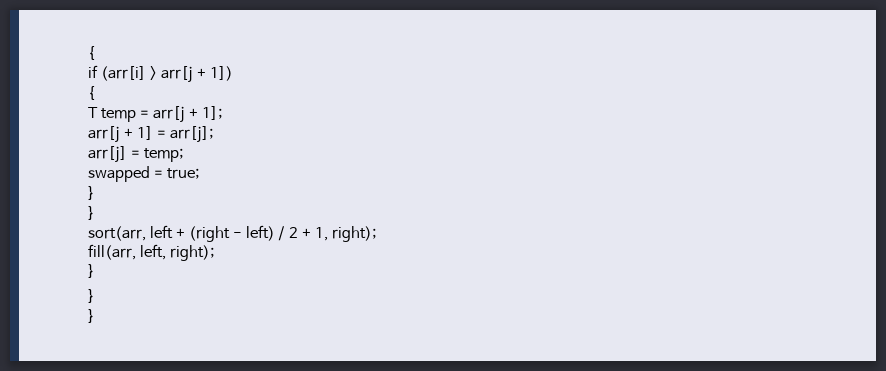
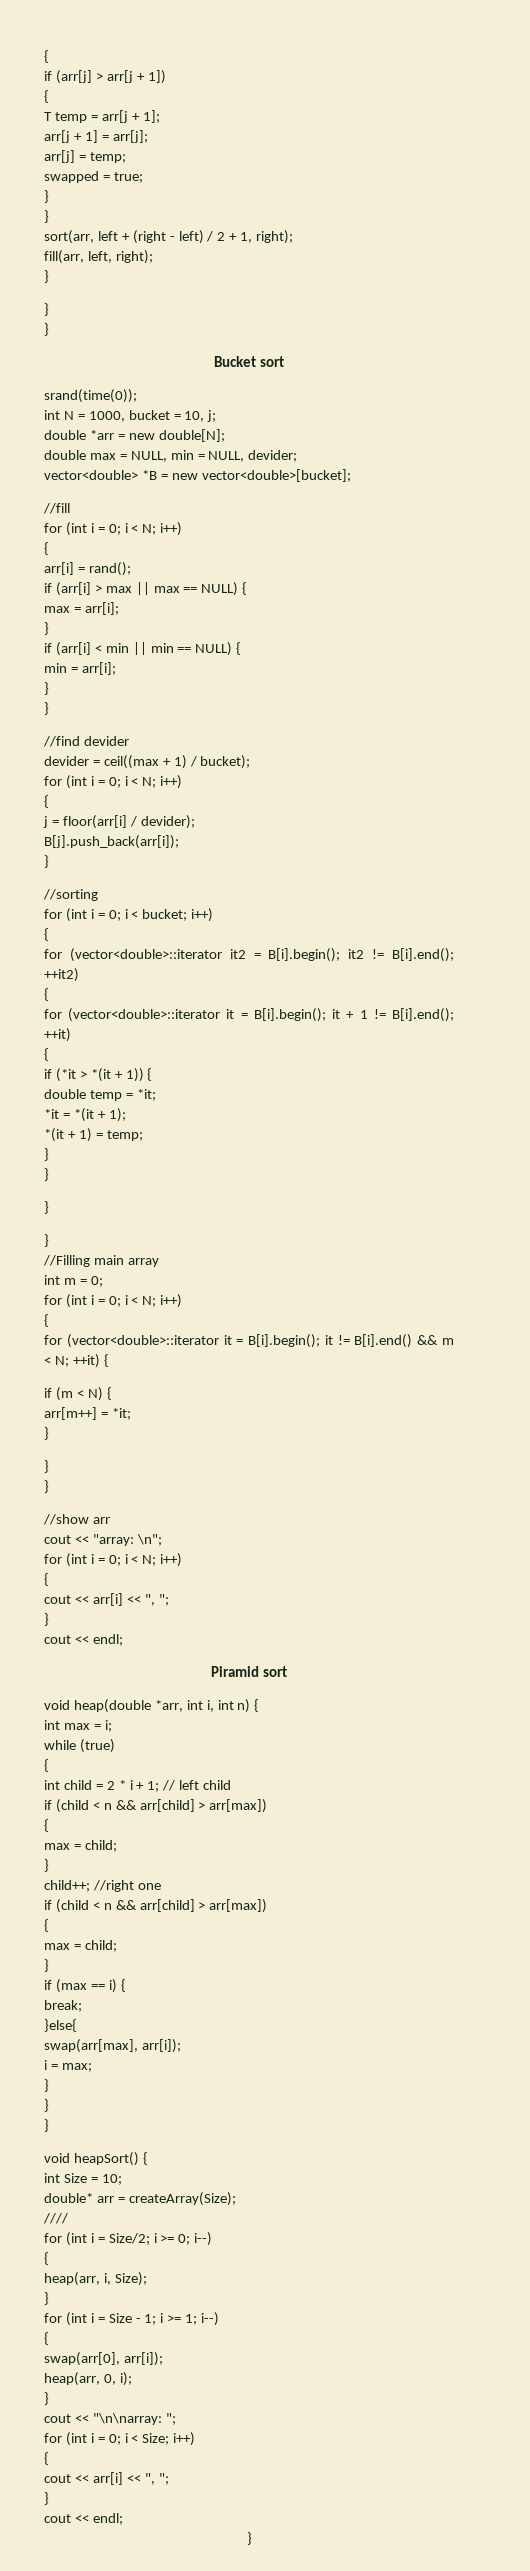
[88,46,95,60] [88,65,146,81] { // if (arr[i] -> [44,50,49,63] [44,70,92,84] { // if (arr[j]
(95, 316) none -> [214,356,284,367] [44,389,137,403] [44,410,217,422] [44,429,225,442] [44,450,298,462] [44,469,351,482] [43,503,70,514] [44,522,183,536] [44,542,49,555] [44,562,131,576] [44,582,248,596] [44,602,119,615] [44,622,49,635] [44,642,242,656] [44,662,116,675] [44,682,49,695] [44,702,49,715] [43,736,129,747] [44,755,251,769] [44,775,183,789] [44,795,49,808] [43,815,195,829] [44,835,179,849] [44,855,49,868] [43,889,98,901] [44,908,214,922] [44,928,49,941] [44,948,455,962] [44,968,79,982] [44,988,49,1001] [44,1008,455,1022] [44,1028,71,1042] [44,1048,49,1061] [44,1068,153,1082] [44,1089,156,1101] [44,1108,126,1122] [44,1128,143,1142] [44,1148,49,1161] [44,1168,49,1181] [44,1201,49,1214] [44,1234,49,1247] [43,1255,159,1267] [44,1275,103,1287] [44,1294,183,1308] [44,1314,49,1327] [44,1334,454,1348] [44,1354,109,1368] [44,1387,112,1401] [44,1407,131,1420] [44,1427,49,1440] [44,1460,49,1473] [44,1480,49,1493] [43,1514,110,1525] [44,1534,162,1546] [44,1553,183,1567] [44,1573,49,1586] [44,1593,169,1606] [44,1613,49,1626] [44,1634,123,1646] [211,1666,287,1677] [44,1699,260,1713] [44,1720,112,1732] [44,1739,115,1753] [44,1759,49,1772] [44,1780,232,1792] [44,1799,268,1813] [44,1819,49,1832] [44,1840,117,1852] [44,1859,49,1872] [44,1880,161,1892] [44,1899,268,1913] [44,1919,49,1932] [44,1940,117,1952] [44,1959,49,1972] [44,1979,126,1993] [44,2000,82,2012] [44,2019,77,2032] [44,2039,181,2053] [44,2060,92,2072] [44,2079,49,2092] [44,2099,49,2112] [44,2119,49,2132] [44,2152,148,2166] [44,2173,122,2185] [44,2192,236,2206] [43,2213,68,2224] [44,2232,213,2246] [44,2252,49,2265] [44,2272,147,2286] [44,2292,49,2305] [44,2312,220,2326] [44,2332,49,2345] [44,2352,163,2366] [44,2372,132,2386] [44,2392,49,2405] [44,2413,176,2425] [44,2432,196,2446] [44,2452,49,2465] [44,2472,169,2485] [44,2492,49,2505] [44,2513,123,2525] [246,2532,252,2545] // Bucket sort // srand(time(0)); // int N = 1000, bucket = 10, j; // double *arr = new double[N]; // double max = NULL, min = NULL, devider; // vector<double> *B = new vector<double>[bucket]; // //fill // for (int i = 0; i < N; i++) // { // arr[i] = rand(); // if (arr[i] > max || max == NULL) { // max = arr[i]; // } // if (arr[i] < min || min == NULL) { // min = arr[i]; // } // } // //find devider // devider = ceil((max + 1) / bucket); // for (int i = 0; i < N; i++) // { // j = floor(arr[i] / devider); // B[j].push_back(arr[i]); // } // //sorting // for (int i = 0; i < bucket; i++) // { // for (vector<double>::iterator it2 = B[i].begin(); it2 != B[i].end(); ++it2) // { // for (vector<double>::iterator it = B[i].begin(); it + 1 != B[i].end(); ++it) // { // if (*it > *(it + 1)) { // double temp = *it; // *it = *(it + 1); // *(it + 1) = temp; // } // } // } // } // //Filling main array // int m = 0; // for (int i = 0; i < N; i++) // { // for (vector<double>::iterator it = B[i].begin(); it != B[i].end() && m < N; ++it) { // if (m < N) { // arr[m++] = *it; // } // } // } // //show arr // cout << "array: \n"; // for (int i = 0; i < N; i++) // { // cout << arr[i] << ", "; // } // cout << endl; // Piramid sort // void heap(double *arr, int i, int n) { // int max = i; // while (true) // { // int child = 2 * i + 1; // left child // if (child < n && arr[child] > arr[max]) // { // max = child; // } // child++; //right one // if (child < n && arr[child] > arr[max]) // { // max = child; // } // if (max == i) { // break; // }else{ // swap(arr[max], arr[i]); // i = max; // } // } // } // void heapSort() { // int Size = 10; // double* arr = createArray(Size); // //// // for (int i = Size/2; i >= 0; i--) // { // heap(arr, i, Size); // } // for (int i = Size - 1; i >= 1; i--) // { // swap(arr[0], arr[i]); // heap(arr, 0, i); // } // cout << "\n\narray: "; // for (int i = 0; i < Size; i++) // { // cout << arr[i] << ", "; // } // cout << endl; // }

